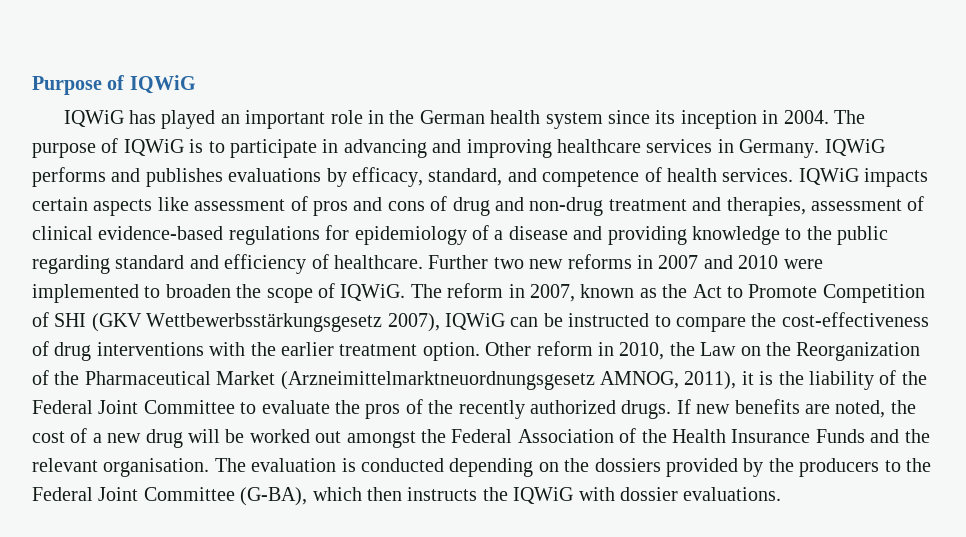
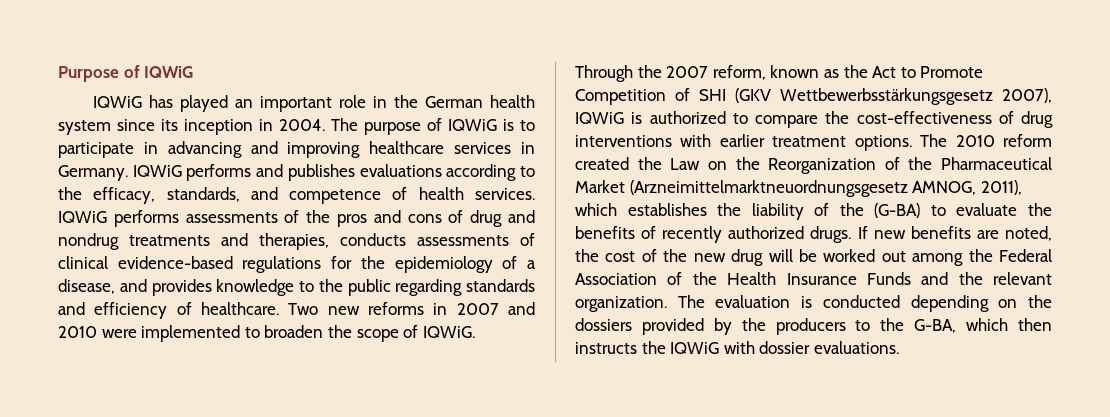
[326,167,503,187] by efficacy, standard, -> [446,164,535,181] [58,187,240,204] according to the efficacy, standards,
[864,168,929,187] [32,196,308,216] impacts certain aspects like assessment of -> [113,210,331,227] performs assessments of the
[529,197,902,216] non-drug treatment and therapies, assessment -> [58,233,509,250] nondrug treatments and therapies, conducts assessments
(350, 232) none -> [360,256,385,269] the
[508,226,687,245] disease and providing -> [58,279,212,296] disease, and provides
[115,255,185,269] standard -> [466,279,535,292] standards
[428,255,524,269] Further two -> [288,303,319,315] Two
[410,283,575,302] The reform in 2007, -> [575,65,766,82] Through the 2007 reform,
[510,313,650,327] can be instructed -> [631,111,726,124] is authorized
[250,342,276,356] the -> (712, 140) none
[422,341,665,361] option. Other reform in 2010, -> [854,134,1052,151] [575,157,629,170] options. The 2010 reform created
[741,371,774,385] it is -> [575,203,707,216] which establishes
[32,399,454,419] Federal Joint Committee to evaluate the pros of the -> [874,203,1052,218] [575,226,657,239] (G-BA) to evaluate the benefits of
[92,433,102,443] a -> [663,249,688,262] the
[346,431,416,448] amongst -> [912,253,964,266] among
[103,458,210,477] organisation. -> [575,296,667,312] organization.
[32,487,308,506] Federal Joint Committee (G-BA), -> [914,319,957,333] G-BA,

